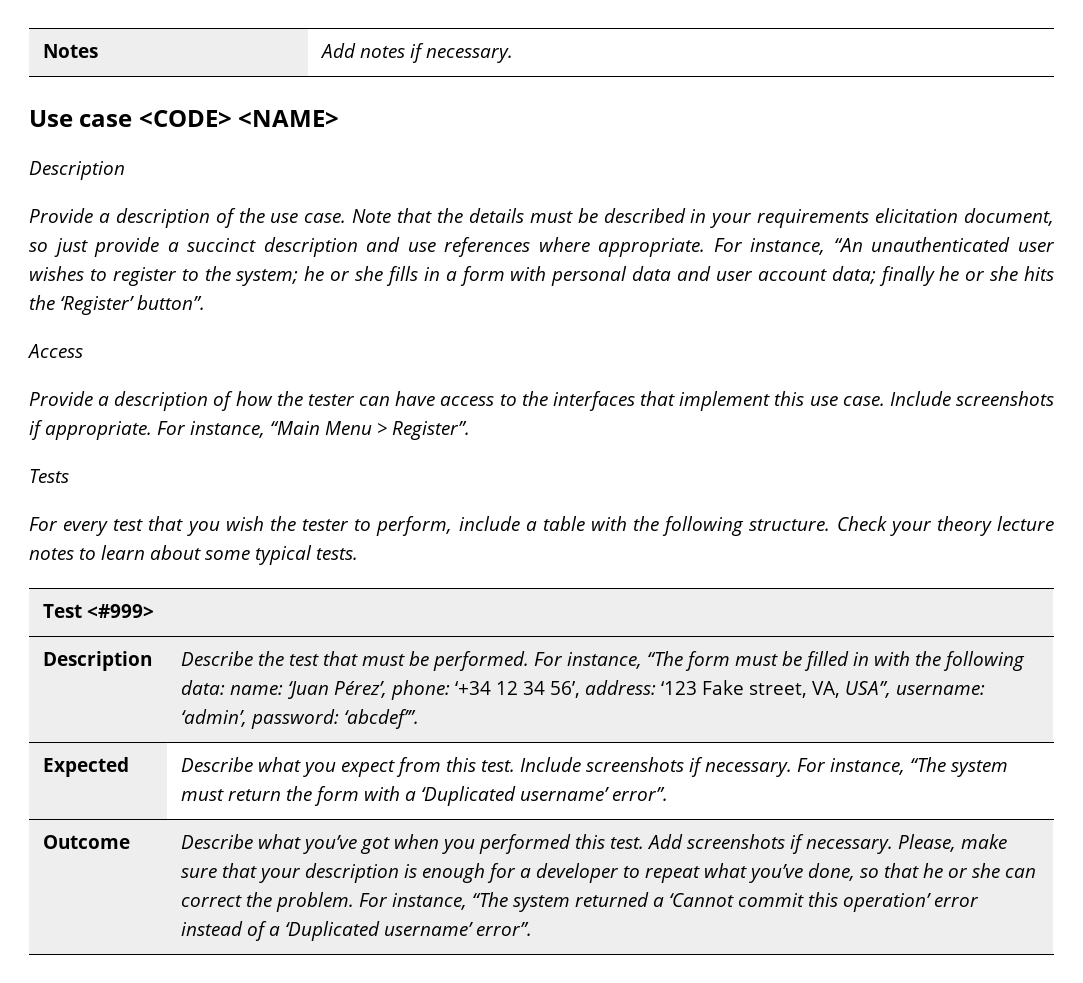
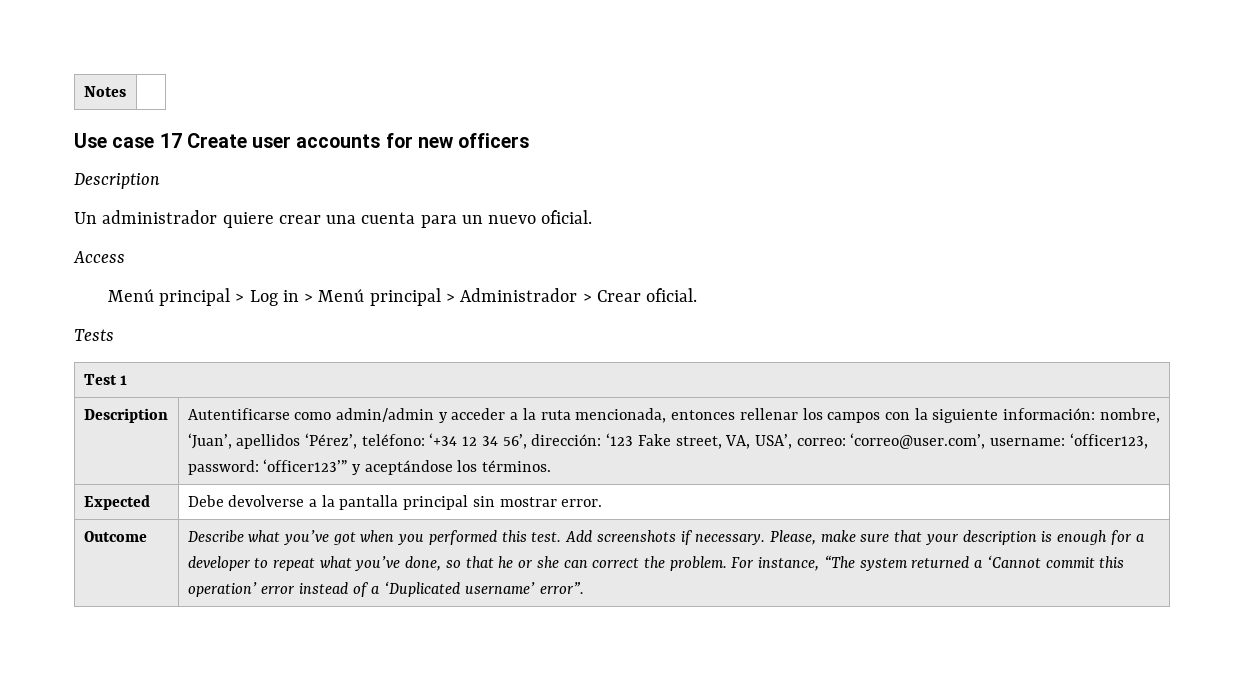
[320,43,514,63] [29,110,340,127] [29,161,125,180] [29,208,1055,228] [29,237,1055,257] [29,266,1054,286] [29,295,206,315] [27,344,83,358] [29,391,1054,411] [29,420,470,440] [29,469,69,483] [29,516,1054,536] [29,545,358,565] Add notes if necessary. // Use case <CODE> <NAME> // Description // Provide a description of the use case. Note that the details must be described in your requirements elicitation document, so just provide a succinct description and use references where appropriate. For instance, “An unauthenticated user wishes to register to the system; he or she fills in a form with personal data and user account data; finally he or she hits the ‘Register’ button”. // Access // Provide a description of how the tester can have access to the interfaces that implement this use case. Include screenshots if appropriate. For instance, “Main Menu > Register”. // Tests // For every test that you wish the tester to perform, include a table with the following structure. Check your theory lecture notes to learn about some typical tests. -> [74,133,530,148] [74,173,160,189] [74,210,593,228] [73,251,125,263] [107,288,698,306] [74,329,114,341] // Use case 17 Create user accounts for new officers // Description // Un administrador quiere crear una cuenta para un nuevo oficial. // Access // Menú principal > Log in > Menú principal > Administrador > Crear oficial. // Tests
[87,604,155,618] <#999> -> [120,375,128,385] 1
[181,651,1026,671] [181,680,451,700] Describe the test that must be performed. For instance, “The form must be filled in with the following data: name: ‘Juan Pérez’, phone: -> [187,408,1160,423] [187,433,425,449] Autentificarse como admin/admin y acceder a la ruta mencionada, entonces rellenar los campos con la siguiente información: nombre, ‘Juan’, apellidos ‘Pérez’, teléfono:
[585,680,657,695] address: -> [531,434,602,446] dirección:
[845,681,986,698] [181,709,420,729] [43,757,130,777] [181,757,1009,777] [181,786,669,806] USA”, username: ‘admin’, password: ‘abcdef’”. // Expected | Describe what you expect from this test. Include screenshots if necessary. For instance, “The system must return the form with a ‘Duplicated username’ error”. -> [754,433,1148,449] [187,459,552,475] [83,495,150,510] [187,495,603,510] USA’, correo: ‘correo@user.com’, username: ‘officer123, password: ‘officer123’” y aceptándose los términos. // Expected | Debe devolverse a la pantalla principal sin mostrar error.

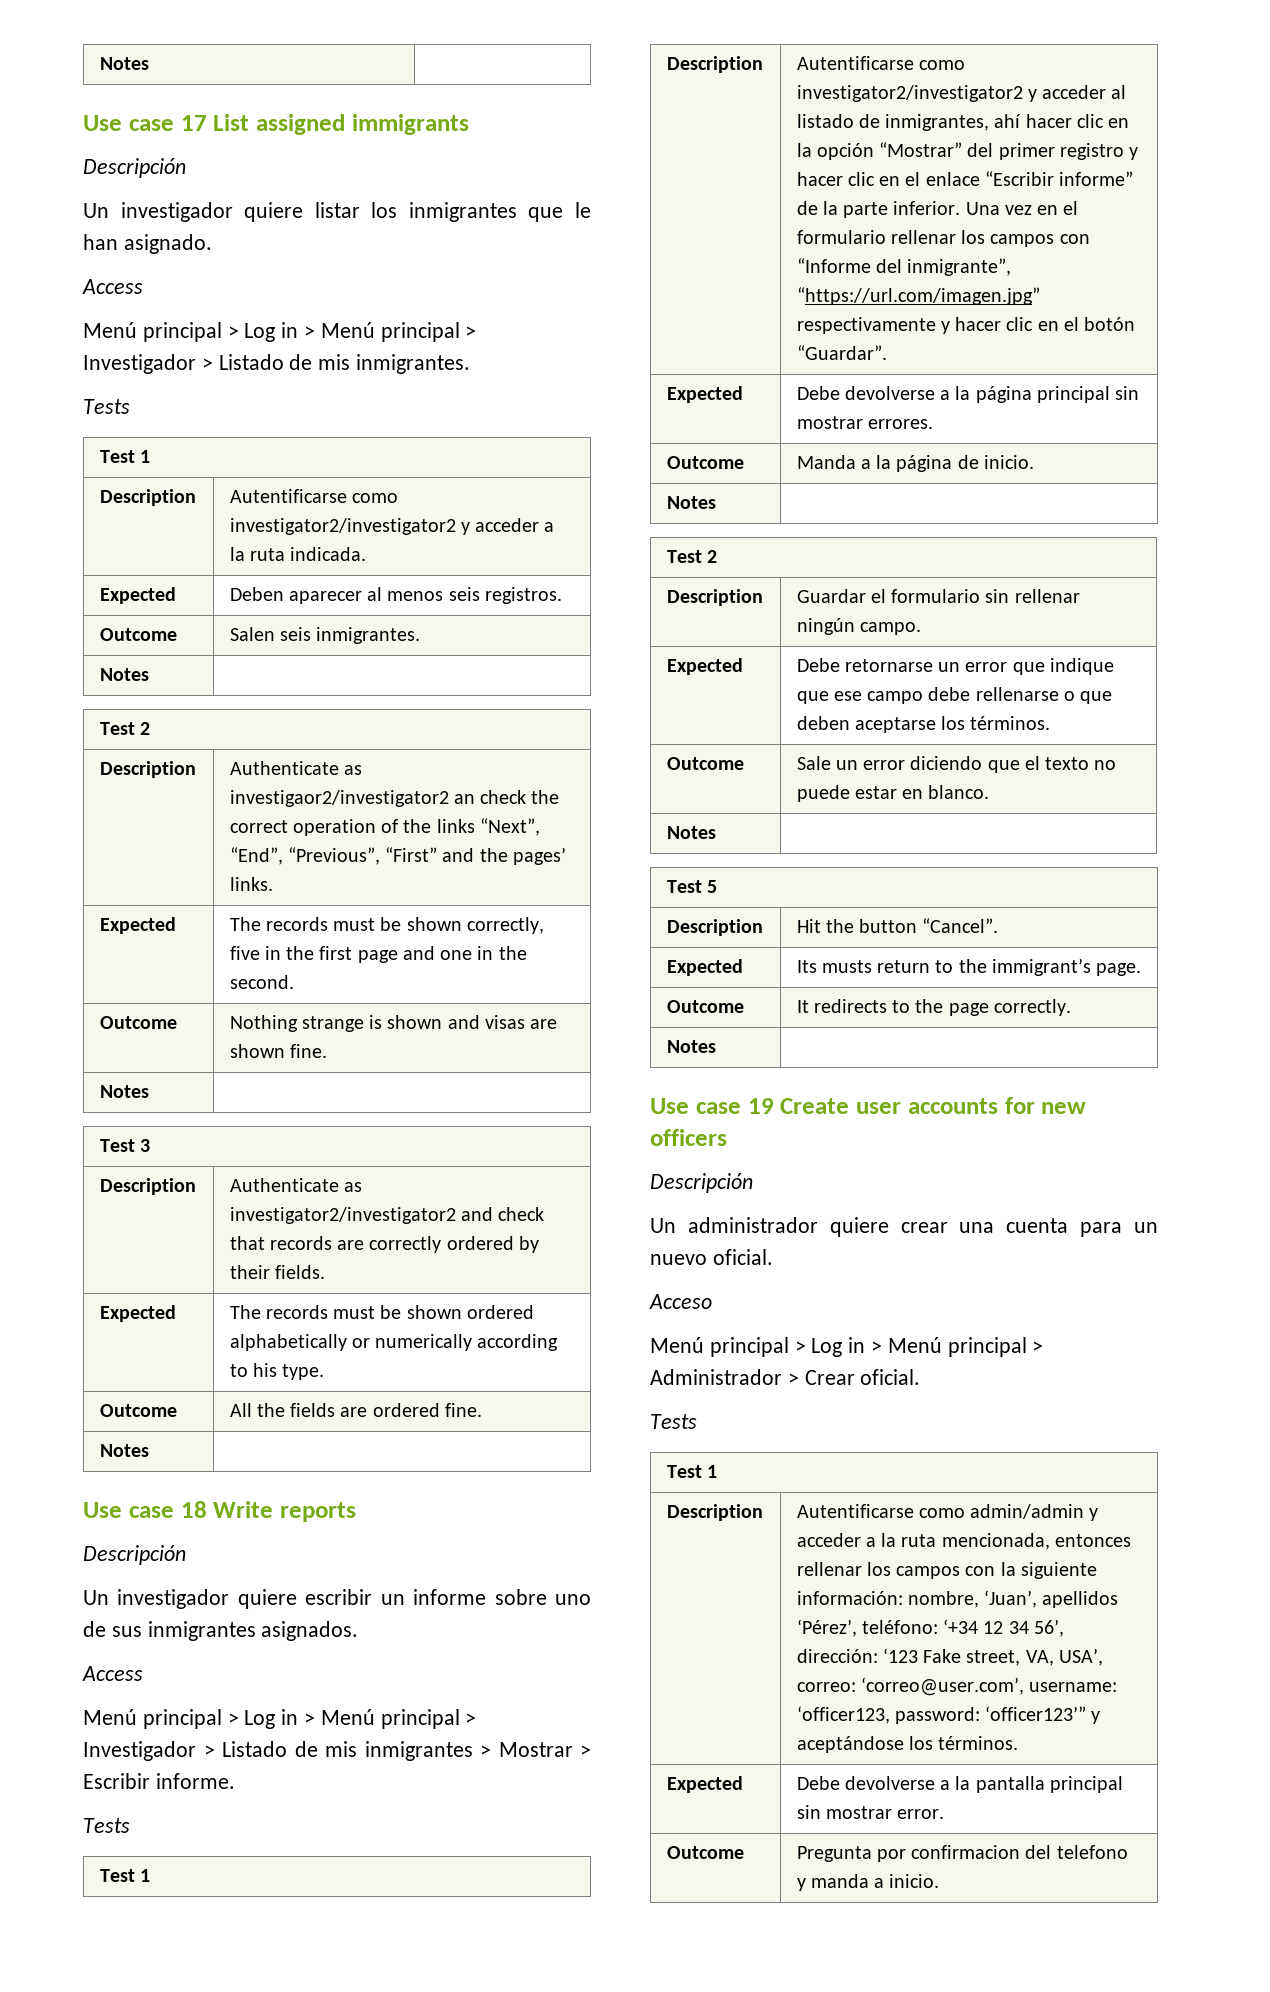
(182, 140) none -> [213,114,469,135] [83,158,186,178] [83,202,591,222] [83,234,212,254] [82,279,143,294] [83,322,477,342] [83,354,471,374] [83,399,130,414] [99,450,150,463] [99,489,196,506] [229,489,398,503] [229,518,555,535] [229,547,367,561] [99,587,176,604] [229,587,562,604] [99,628,177,641] [229,627,421,644] [99,668,149,681] [99,722,150,735] [99,761,196,778] [229,761,362,775] [229,790,560,807] [229,818,540,836] [229,847,566,865] [229,877,273,891] [99,917,176,934] [229,917,544,934] [229,946,527,963] [229,975,294,989] [99,1016,177,1029] [229,1015,558,1032] [229,1044,327,1058] [99,1085,149,1098] [99,1139,150,1152] [99,1178,196,1195] [229,1178,362,1192] [229,1207,545,1224] [229,1236,539,1253] [229,1265,325,1279] [99,1305,176,1322] [229,1305,534,1319] [229,1334,559,1351] [229,1363,325,1380] [99,1404,177,1417] [229,1403,482,1417] [99,1444,149,1457] [83,1501,356,1522] [83,1545,186,1565] [83,1589,591,1609] [83,1621,359,1641] [82,1666,143,1681] [83,1709,477,1729] [83,1741,591,1761] [83,1773,235,1789] [83,1818,130,1833] [99,1869,150,1882] [666,56,763,73] [796,56,965,70] [796,85,1127,102] [796,114,1130,131] [796,142,1139,160] [796,171,1134,186] [796,201,1079,218] [796,230,1090,247] [796,258,1012,276] [796,287,1040,305] [796,317,1136,334] [796,345,887,360] [666,386,743,403] [796,386,1140,403] [796,416,933,429] [666,456,744,469] [796,455,1034,472] [666,496,716,509] [666,550,717,563] [666,589,763,606] [796,589,1080,603] [796,618,921,635] [666,658,743,675] [796,658,1114,675] [796,687,1113,704] [796,716,1051,733] [666,757,744,770] [796,756,1117,773] [796,785,990,802] [666,826,716,839] [666,880,717,893] [666,919,763,936] [796,918,999,933] [666,959,743,976] [796,958,1142,976] [666,1000,744,1013] [796,999,1071,1016] [666,1040,716,1053] [650,1098,774,1114] List assigned immigrants // Descripción // Un investigador quiere listar los inmigrantes que le han asignado. // Access // Menú principal > Log in > Menú principal > Investigador > Listado de mis inmigrantes. // Tests // Test 1 // Description | Autentificarse como investigator2/investigator2 y acceder a la ruta indicada. // Expected | Deben aparecer al menos seis registros. // Outcome | Salen seis inmigrantes. // Notes | // Test 2 // Description | Authenticate as investigaor2/investigator2 an check the correct operation of the links “Next”, “End”, “Previous”, “First” and the pages’ links. // Expected | The records must be shown correctly, five in the first page and one in the second. // Outcome | Nothing strange is shown and visas are shown fine. // Notes | // Test 3 // Description | Authenticate as investigator2/investigator2 and check that records are correctly ordered by their fields. // Expected | The records must be shown ordered alphabetically or numerically according to his type. // Outcome | All the fields are ordered fine. // Notes | // Use case 18 Write reports // Descripción // Un investigador quiere escribir un informe sobre uno de sus inmigrantes asignados. // Access // Menú principal > Log in > Menú principal > Investigador > Listado de mis inmigrantes > Mostrar > Escribir informe. // Tests // Test 1 // Description | Autentificarse como investigator2/investigator2 y acceder al listado de inmigrantes, ahí hacer clic en la opción “Mostrar” del primer registro y hacer clic en el enlace “Escribir informe” de la parte inferior. Una vez en el formulario rellenar los campos con “Informe del inmigrante”, “https://url.com/imagen.jpg” respectivamente y hacer clic en el botón “Guardar”. // Expected | Debe devolverse a la página principal sin mostrar errores. // Outcome | Manda a la página de inicio. // Notes | // Test 2 // Description | Guardar el formulario sin rellenar ningún campo. // Expected | Debe retornarse un error que indique que ese campo debe rellenarse o que deben aceptarse los términos. // Outcome | Sale un error diciendo que el texto no puede estar en blanco. // Notes | // Test 5 // Description | Hit the button “Cancel”. // Expected | Its musts return to the immigrant’s page. // Outcome | It redirects to the page correctly. // Notes | // Use case 19
[74,173,160,189] Description -> [650,1173,753,1193] Descripción
[73,251,125,263] Access -> [649,1294,712,1309] Acceso
[187,530,1145,545] [187,555,1125,571] [187,581,584,597] Describe what you’ve got when you performed this test. Add screenshots if necessary. Please, make sure that your description is enough for a developer to repeat what you’ve done, so that he or she can correct the problem. For instance, “The system returned a ‘Cannot commit this operation’ error instead of a ‘Duplicated username’ error”. -> [796,1845,1128,1862] [796,1874,940,1891] Pregunta por confirmacion del telefono y manda a inicio.

